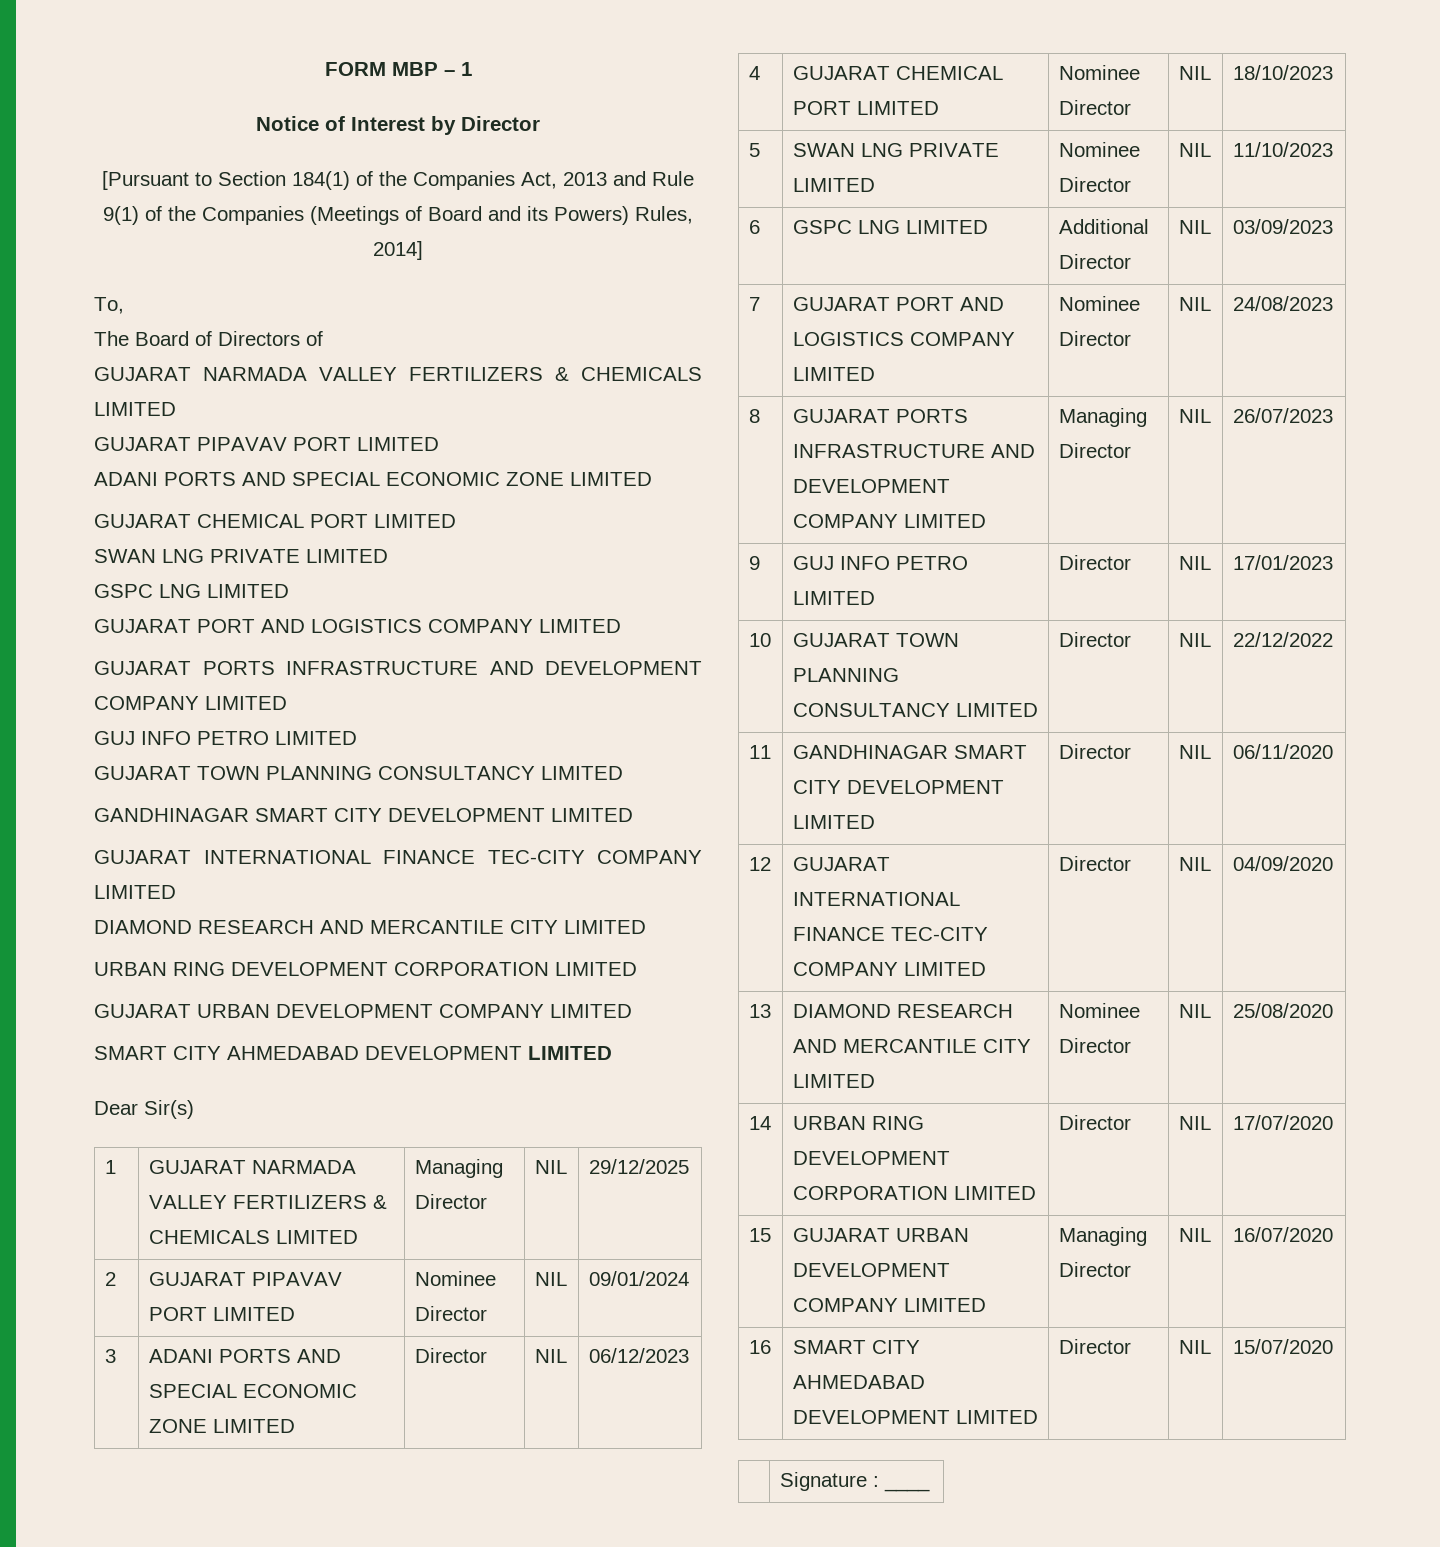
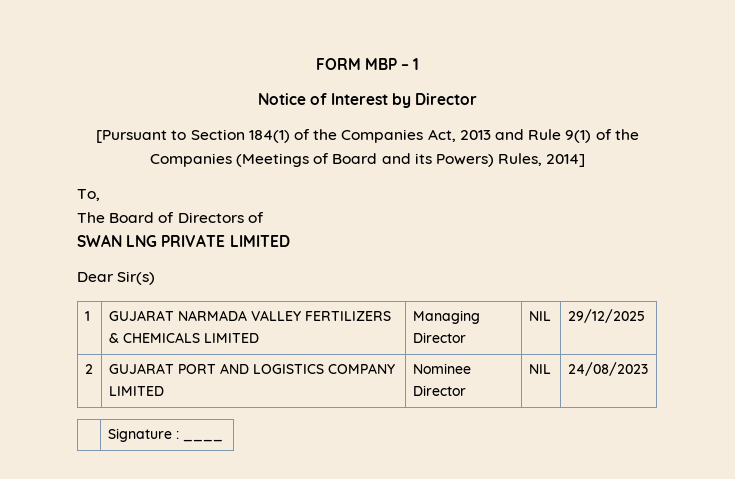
[94,367,702,381] [94,402,176,416] [94,437,439,451] [94,472,652,486] [94,514,456,528] [94,549,388,563] [94,584,289,598] [94,619,621,633] [94,661,702,675] [94,696,287,710] [94,731,357,745] [94,766,623,780] [94,808,633,822] [94,850,702,864] [94,885,176,899] [94,920,646,934] [94,962,637,976] [94,1004,632,1018] [94,1046,522,1060] GUJARAT NARMADA VALLEY FERTILIZERS & CHEMICALS LIMITED // GUJARAT PIPAVAV PORT LIMITED // ADANI PORTS AND SPECIAL ECONOMIC ZONE LIMITED // GUJARAT CHEMICAL PORT LIMITED // SWAN LNG PRIVATE LIMITED // GSPC LNG LIMITED // GUJARAT PORT AND LOGISTICS COMPANY LIMITED // GUJARAT PORTS INFRASTRUCTURE AND DEVELOPMENT COMPANY LIMITED // GUJ INFO PETRO LIMITED // GUJARAT TOWN PLANNING CONSULTANCY LIMITED // GANDHINAGAR SMART CITY DEVELOPMENT LIMITED // GUJARAT INTERNATIONAL FINANCE TEC-CITY COMPANY LIMITED // DIAMOND RESEARCH AND MERCANTILE CITY LIMITED // URBAN RING DEVELOPMENT CORPORATION LIMITED // GUJARAT URBAN DEVELOPMENT COMPANY LIMITED // SMART CITY AHMEDABAD DEVELOPMENT -> [77,234,226,247] SWAN LNG PRIVATE
[148,1272,342,1286] [148,1307,295,1321] [414,1271,496,1286] [414,1306,487,1321] [534,1272,567,1286] [588,1271,689,1286] [104,1349,116,1363] [148,1349,341,1363] [148,1384,357,1398] [148,1419,295,1433] [414,1348,487,1363] [534,1349,567,1363] [588,1348,689,1363] [748,66,760,80] [792,66,1003,80] [792,101,939,115] [1058,65,1140,80] [1058,100,1131,115] [1178,66,1211,80] [1232,65,1333,80] [748,143,760,157] [792,143,999,157] [792,178,875,192] [1058,142,1140,157] [1058,177,1131,192] [1178,143,1211,157] [1232,142,1333,157] [748,220,760,234] [792,220,988,234] [1058,219,1149,234] [1058,254,1131,269] [1178,220,1211,234] [1232,219,1333,234] [748,297,760,311] | GUJARAT PIPAVAV PORT LIMITED | Nominee Director | NIL | 09/01/2024 // 3 | ADANI PORTS AND SPECIAL ECONOMIC ZONE LIMITED | Director | NIL | 06/12/2023 // 4 | GUJARAT CHEMICAL PORT LIMITED | Nominee Director | NIL | 18/10/2023 // 5 | SWAN LNG PRIVATE LIMITED | Nominee Director | NIL | 11/10/2023 // 6 | GSPC LNG LIMITED | Additional Director | NIL | 03/09/2023 // 7 -> (93, 369) none
[748,409,760,423] [792,409,968,423] [792,444,1035,458] [792,479,950,493] [792,514,986,528] [1058,408,1147,427] [1058,443,1131,458] [1178,409,1211,423] [1232,408,1333,423] [748,556,760,570] [792,556,968,570] [792,591,875,605] [1058,555,1131,570] [1178,556,1211,570] [1232,555,1333,570] [748,633,771,647] [792,633,959,647] [792,668,899,682] [792,703,1038,717] [1058,632,1131,647] [1178,633,1211,647] [1232,632,1333,647] [748,745,771,759] [792,745,1027,759] [792,780,1004,794] [792,815,875,829] [1058,744,1131,759] [1178,745,1211,759] [1232,744,1333,759] [748,857,771,871] [792,857,890,871] [792,892,960,906] [792,927,988,941] [792,962,986,976] [1058,856,1131,871] [1178,857,1211,871] [1232,856,1333,871] [748,1004,771,1018] [792,1004,1013,1018] [792,1039,1031,1053] [792,1074,875,1088] [1058,1003,1140,1018] [1058,1038,1131,1053] [1178,1004,1211,1018] [1232,1003,1333,1018] [748,1116,771,1130] [792,1116,924,1130] [792,1151,950,1165] [792,1186,1036,1200] [1058,1115,1131,1130] [1178,1116,1211,1130] [1232,1115,1333,1130] [748,1228,771,1242] [792,1228,969,1242] [792,1263,950,1277] [792,1298,986,1312] [1058,1227,1147,1246] [1058,1262,1131,1277] [1178,1228,1211,1242] [1232,1227,1333,1242] [748,1340,771,1354] [792,1340,920,1354] [792,1375,925,1389] [792,1410,1038,1424] [1058,1339,1131,1354] [1178,1340,1211,1354] [1232,1339,1333,1354] // 8 | GUJARAT PORTS INFRASTRUCTURE AND DEVELOPMENT COMPANY LIMITED | Managing Director | NIL | 26/07/2023 // 9 | GUJ INFO PETRO LIMITED | Director | NIL | 17/01/2023 // 10 | GUJARAT TOWN PLANNING CONSULTANCY LIMITED | Director | NIL | 22/12/2022 // 11 | GANDHINAGAR SMART CITY DEVELOPMENT LIMITED | Director | NIL | 06/11/2020 // 12 | GUJARAT INTERNATIONAL FINANCE TEC-CITY COMPANY LIMITED | Director | NIL | 04/09/2020 // 13 | DIAMOND RESEARCH AND MERCANTILE CITY LIMITED | Nominee Director | NIL | 25/08/2020 // 14 | URBAN RING DEVELOPMENT CORPORATION LIMITED | Director | NIL | 17/07/2020 // 15 | GUJARAT URBAN DEVELOPMENT COMPANY LIMITED | Managing Director | NIL | 16/07/2020 // 16 | SMART CITY AHMEDABAD DEVELOPMENT LIMITED | Director | NIL | 15/07/2020 -> (648, 369) none

